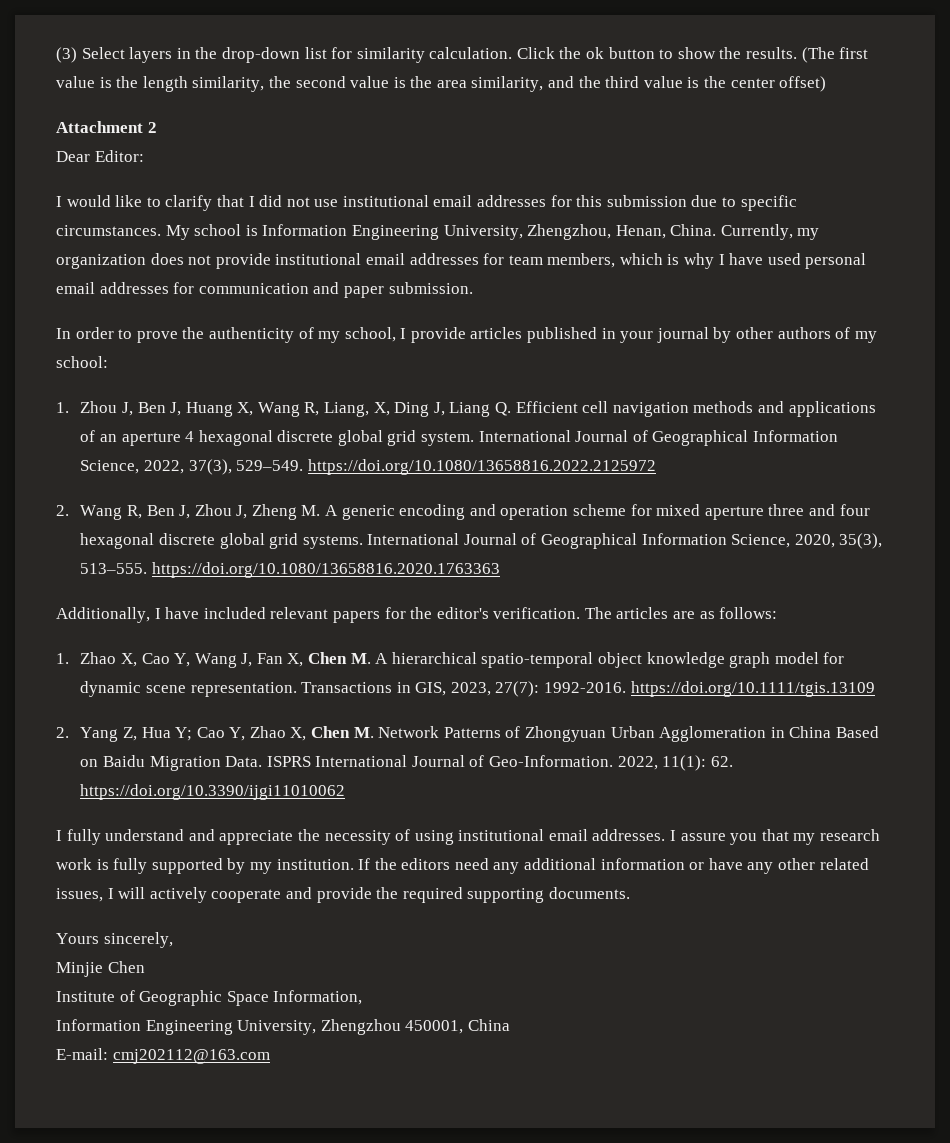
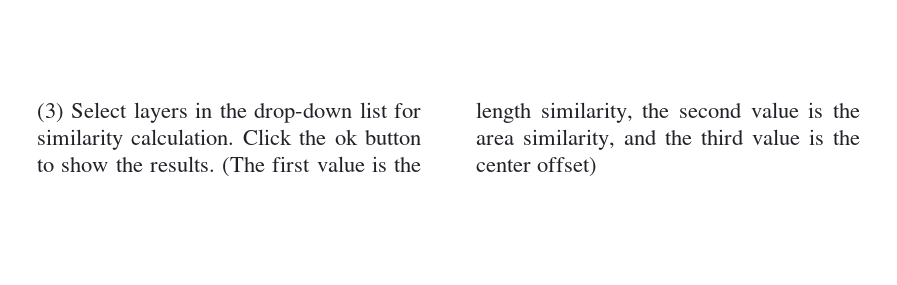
[56,121,157,133] [56,150,144,162] [56,195,797,211] [56,224,820,240] [56,253,867,269] [56,282,473,298] [56,327,877,343] [56,356,108,368] [56,401,876,417] [80,430,838,446] [80,459,656,475] [56,504,870,520] [80,533,883,549] [80,562,500,578] [56,607,778,623] [56,652,845,668] [80,681,875,697] [56,726,879,742] [80,755,733,771] [80,784,346,800] [56,829,881,845] [56,858,869,874] [56,887,630,903] [56,932,173,948] [56,961,145,977] [56,990,363,1006] [56,1019,510,1035] [56,1048,270,1064] // Attachment 2 // Dear Editor: // I would like to clarify that I did not use institutional email addresses for this submission due to specific circumstances. My school is Information Engineering University, Zhengzhou, Henan, China. Currently, my organization does not provide institutional email addresses for team members, which is why I have used personal email addresses for communication and paper submission. // In order to prove the authenticity of my school, I provide articles published in your journal by other authors of my school: // 1. Zhou J, Ben J, Huang X, Wang R, Liang, X, Ding J, Liang Q. Efficient cell navigation methods and applications of an aperture 4 hexagonal discrete global grid system. International Journal of Geographical Information Science, 2022, 37(3), 529–549. https://doi.org/10.1080/13658816.2022.2125972 // 2. Wang R, Ben J, Zhou J, Zheng M. A generic encoding and operation scheme for mixed aperture three and four hexagonal discrete global grid systems. International Journal of Geographical Information Science, 2020, 35(3), 513–555. https://doi.org/10.1080/13658816.2020.1763363 // Additionally, I have included relevant papers for the editor's verification. The articles are as follows: // 1. Zhao X, Cao Y, Wang J, Fan X, Chen M. A hierarchical spatio‐temporal object knowledge graph model for dynamic scene representation. Transactions in GIS, 2023, 27(7): 1992-2016. https://doi.org/10.1111/tgis.13109 // 2. Yang Z, Hua Y; Cao Y, Zhao X, Chen M. Network Patterns of Zhongyuan Urban Agglomeration in China Based on Baidu Migration Data. ISPRS International Journal of Geo-Information. 2022, 11(1): 62. https://doi.org/10.3390/ijgi11010062 // I fully understand and appreciate the necessity of using institutional email addresses. I assure you that my research work is fully supported by my institution. If the editors need any additional information or have any other related issues, I will actively cooperate and provide the required supporting documents. // Yours sincerely, // Minjie Chen // Institute of Geographic Space Information, // Information Engineering University, Zhengzhou 450001, China // E-mail: cmj202112@163.com -> (598, 167) none

